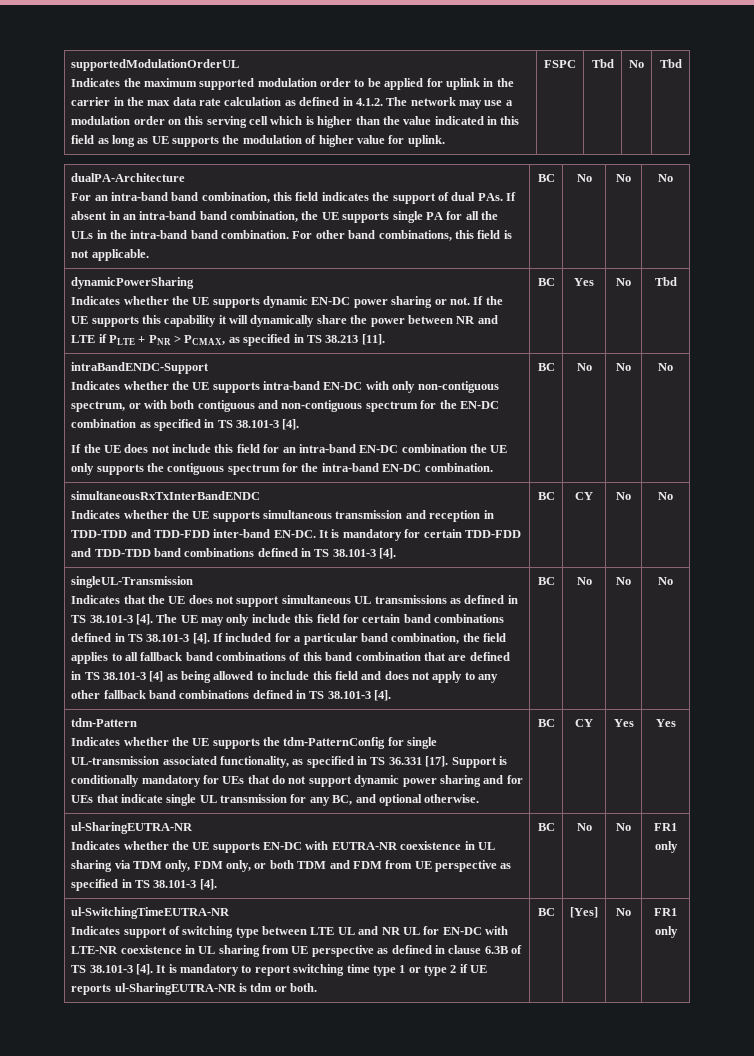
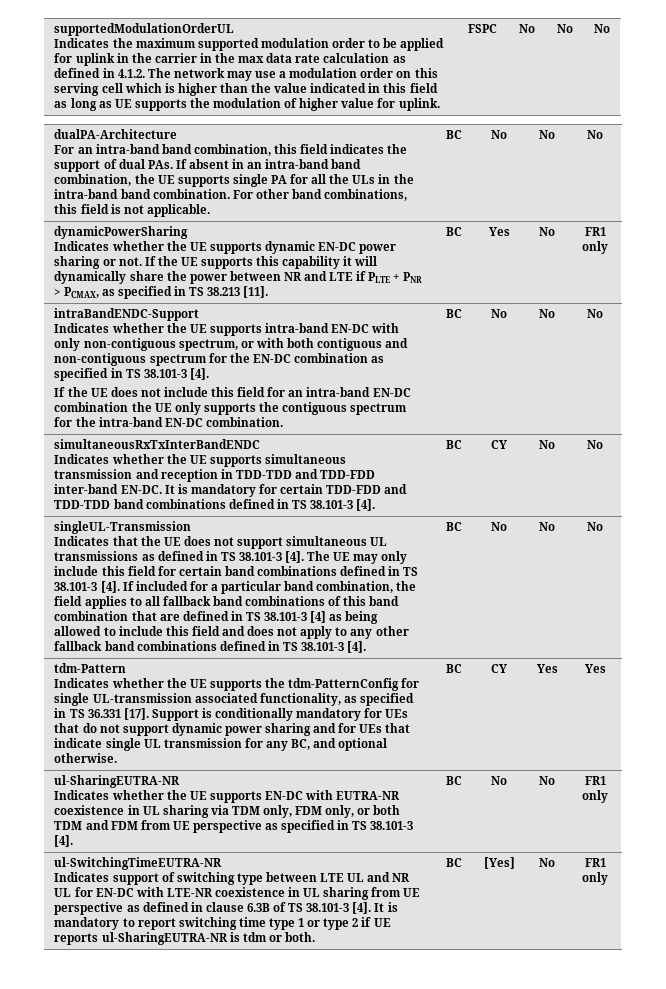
[591,59,614,68] [629,60,644,68] [659,59,682,68] Tbd | No | Tbd -> [518,24,535,33] [556,24,573,33] [594,24,610,33] No | No | No
[654,277,677,286] Tbd -> [584,227,606,236] [582,241,608,254] FR1 only

